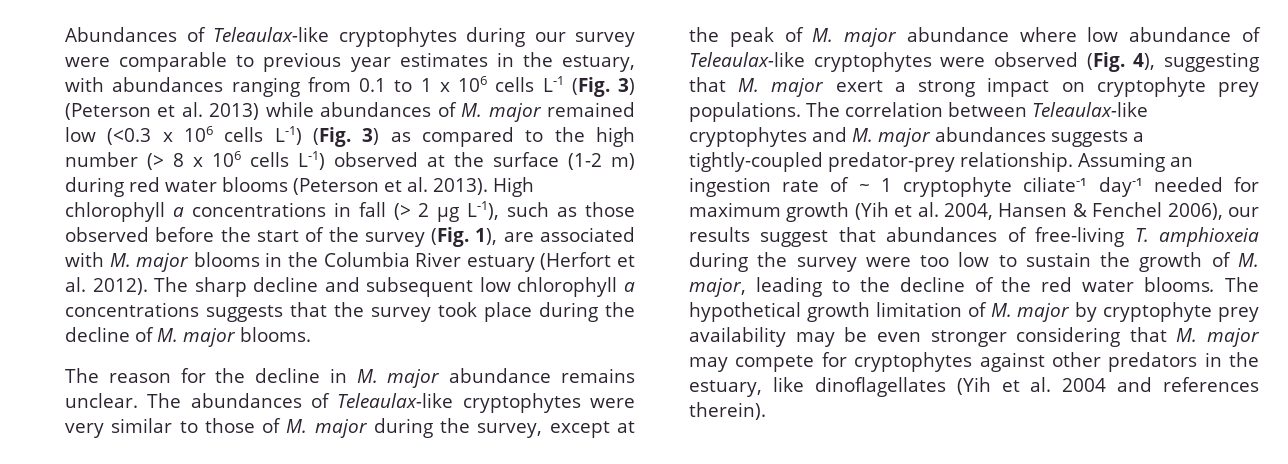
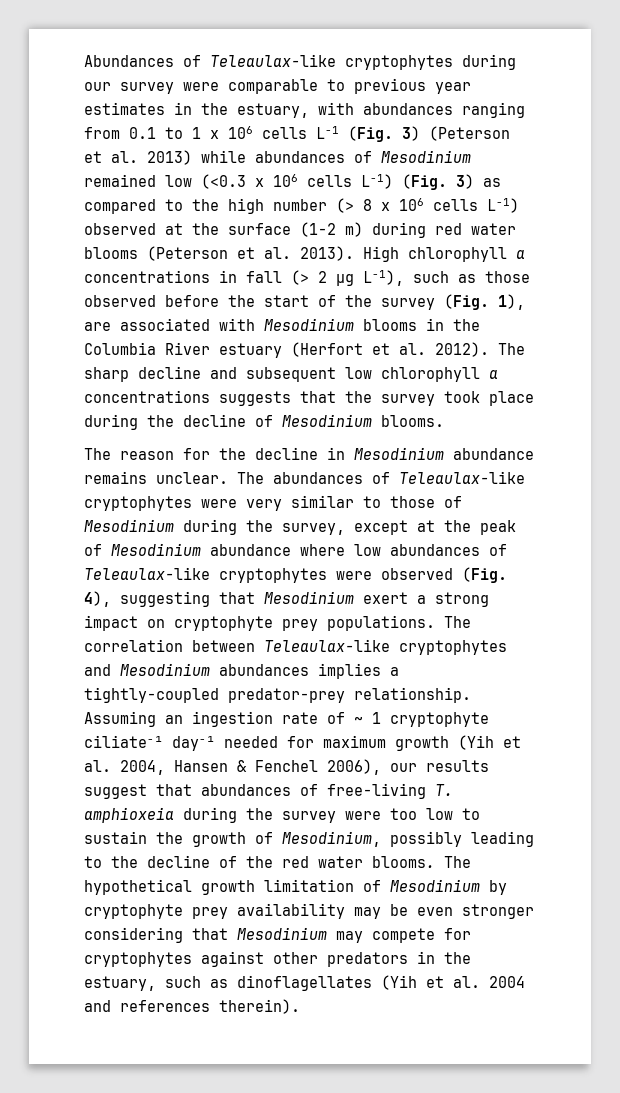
[461,103,542,122] M. major -> [381,150,471,163] Mesodinium
[109,253,190,272] M. major -> [264,318,354,331] Mesodinium
[157,328,236,347] M. major -> [282,414,372,427] Mesodinium
[356,369,441,388] M. major -> [354,447,444,460] Mesodinium
[286,419,368,438] M. major -> [84,519,174,532] Mesodinium
[812,28,898,47] M. major -> [111,543,201,556] Mesodinium
[1129,27,1232,42] abundance -> [390,544,480,556] abundances
[738,78,825,97] M. major -> [264,591,354,604] Mesodinium
[852,127,1128,147] M. major abundances suggests -> [120,663,381,679] Mesodinium abundances implies
[1238,253,1259,267] [689,278,746,297] M. major, -> [282,831,462,847] Mesodinium, possibly
[990,303,1071,322] M. major -> [390,879,480,892] Mesodinium
[1176,328,1260,347] M. major -> [237,927,327,940] Mesodinium
[772,377,804,392] like -> [165,976,228,988] such as

